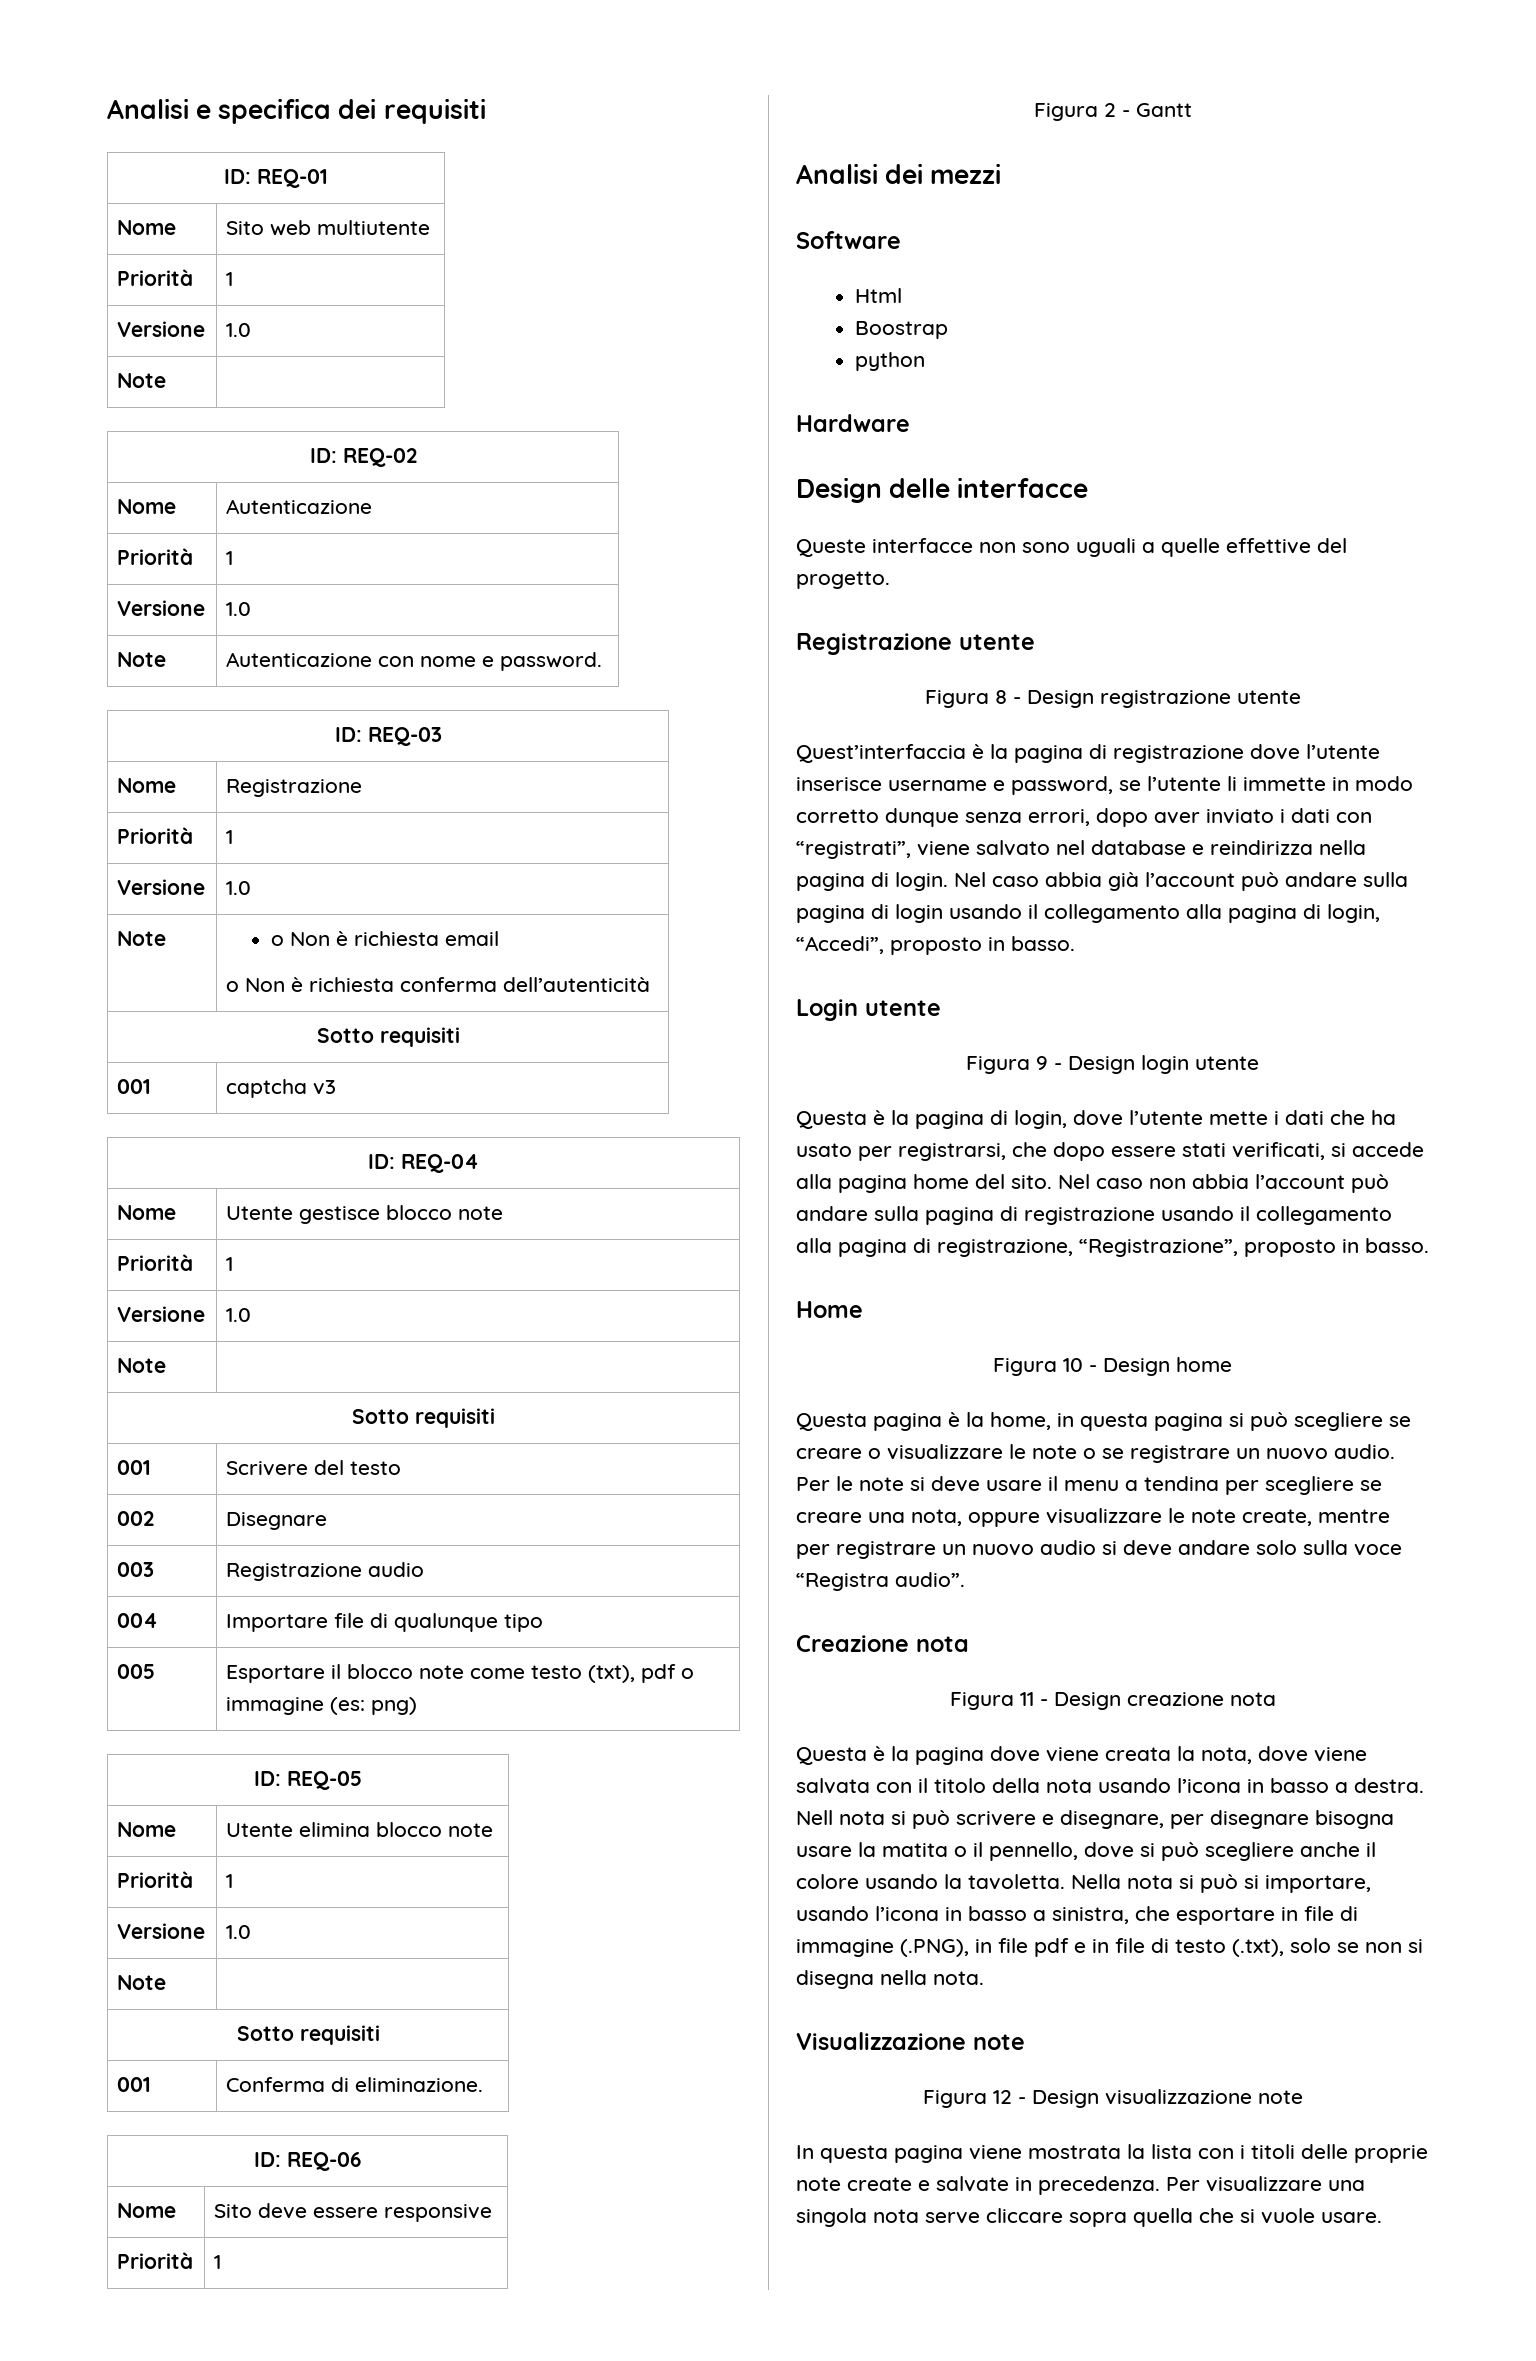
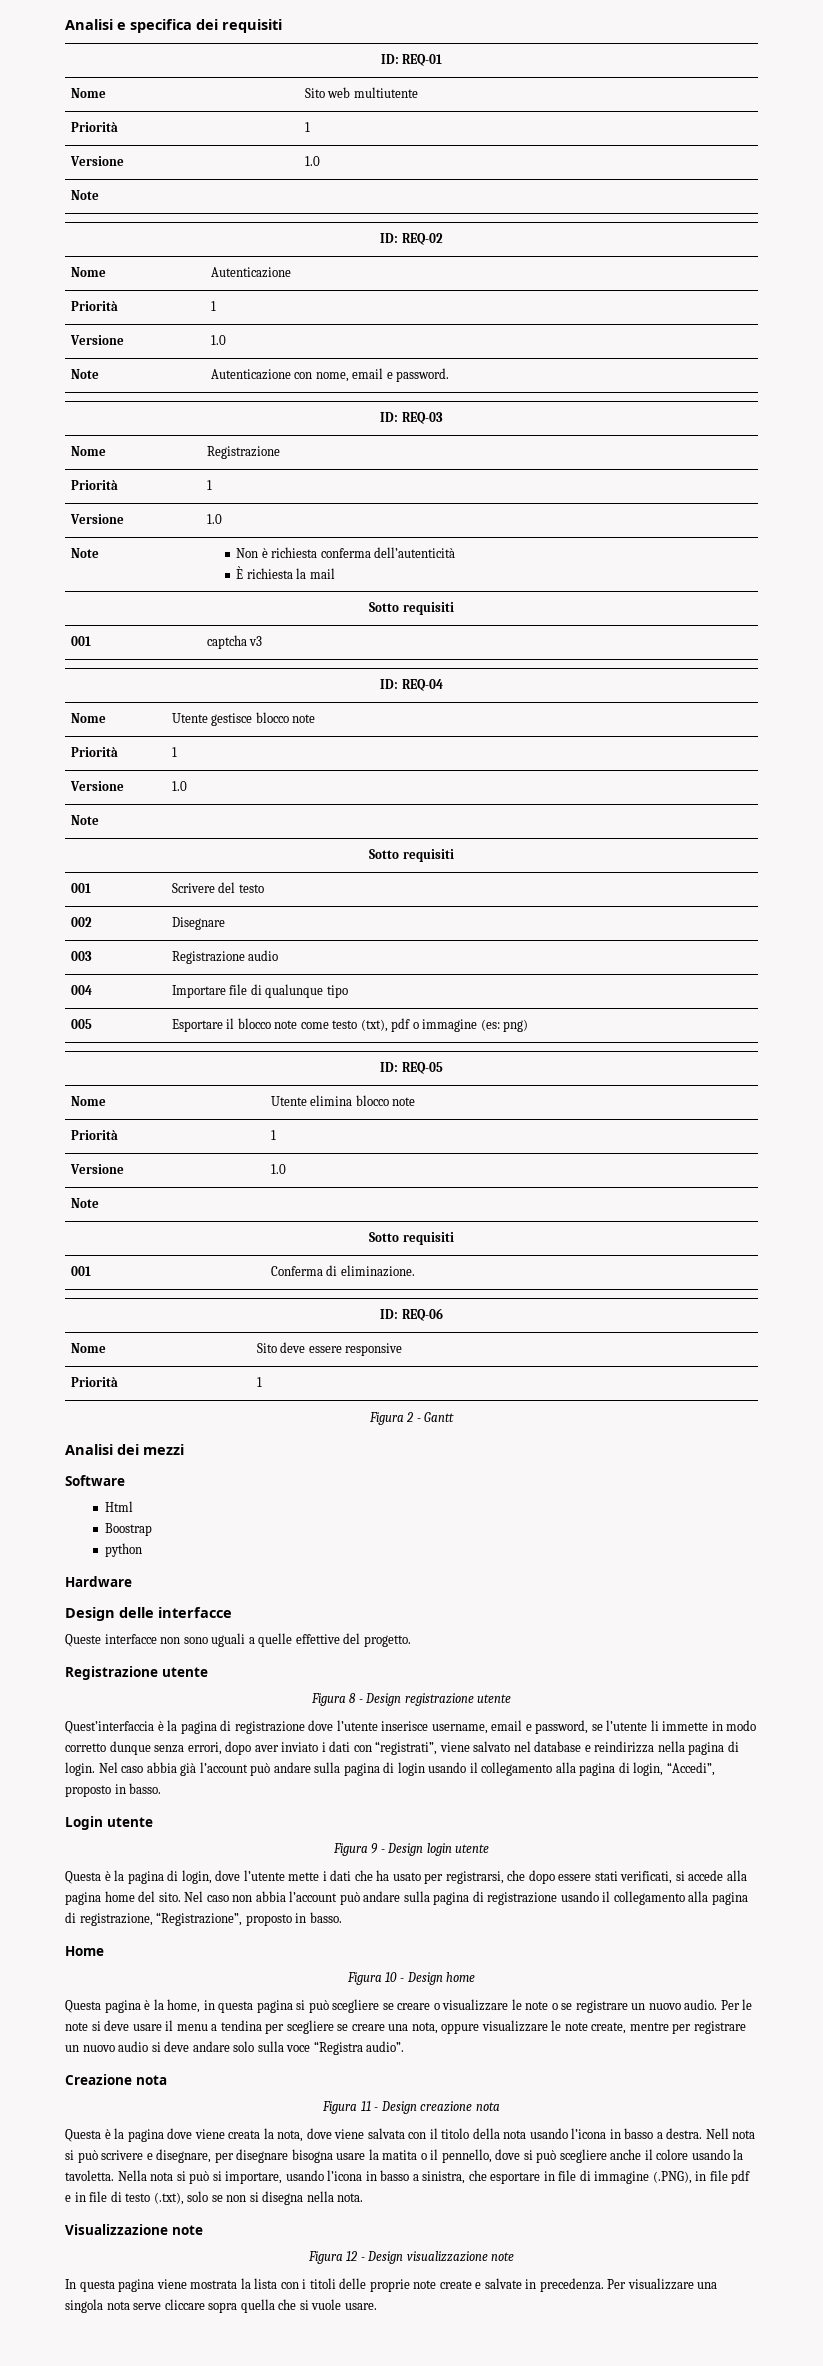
[420,656,477,667] nome -> [315,368,384,382] nome, email
[270,931,499,946] [226,981,240,992] o Non è richiesta email // o -> (99, 553) none
(651, 984) none -> [236,566,335,579] // È richiesta la mail
[888,780,987,791] username -> [431,1720,523,1734] username, email

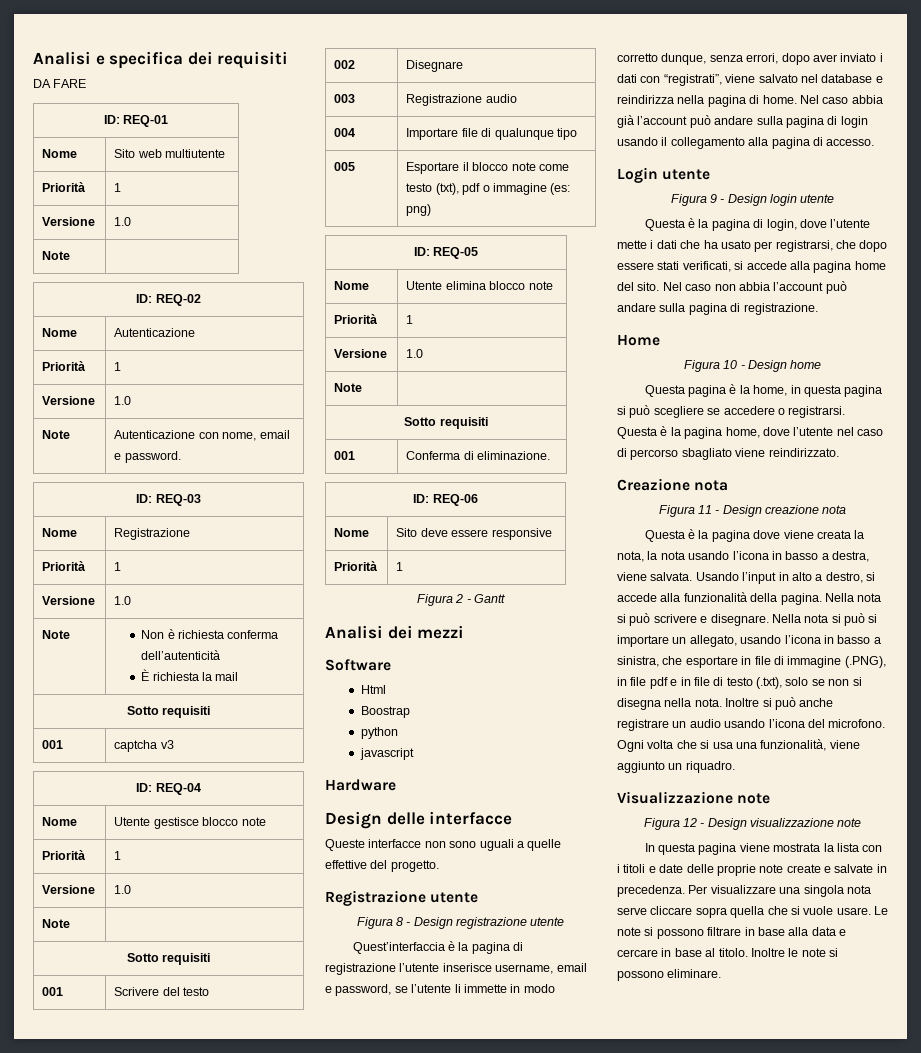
(282, 26) none -> [33,79,87,88] // DA FARE
(143, 1550) none -> [359,748,414,760] // javascript
[308,1720,334,1731] dove -> (396, 969) none
[109,1741,151,1755] dunque -> [661,53,707,65] dunque,
[65,1762,95,1776] login. -> [762,95,797,104] home.
[633,1762,715,1776] [65,1783,162,1797] login, “Accedi”, proposto in basso. -> [826,139,875,146] accesso.
[487,1891,748,1905] [65,1912,342,1926] registrazione usando il collegamento alla pagina di registrazione, “Registrazione”, proposto in basso. -> [743,303,818,315] registrazione.
[397,1999,753,2013] [65,2020,746,2034] [65,2041,405,2055] creare o visualizzare le note o se registrare un nuovo audio. Per le note si deve usare il menu a tendina per scegliere se creare una nota, oppure visualizzare le note create, mentre per registrare un nuovo audio si deve andare solo sulla voce “Registra audio”. -> [723,406,846,418] [617,426,883,439] [617,448,839,460] accedere o registrarsi. Questa è la pagina home, dove l’utente nel caso di percorso sbagliato viene reindirizzato.
[306,2128,500,2139] dove viene salvata con il titolo della -> [647,551,658,560] la
[666,2128,729,2139] destra. Nell -> [832,551,869,562] [617,572,875,584] [617,592,854,605] destra, viene salvata. Usando l’input in alto a destro, si accede alla funzionalità della pagina. Nella
[156,2149,744,2163] [65,2170,114,2181] disegnare, per disegnare bisogna usare la matita o il pennello, dove si può scegliere anche il colore usando la tavoletta. -> [710,614,769,626] disegnare.
[225,2171,283,2184] importare, -> [617,635,737,647] importare un allegato,
(364, 2197) none -> [725,697,834,710] [617,719,886,731] [617,739,860,752] [617,761,735,773] Inoltre si può anche registrare un audio usando l’icona del microfono. Ogni volta che si usa una funzionalità, viene aggiunto un riquadro.
(336, 2283) none -> [648,864,684,873] e date
(377, 2306) none -> [874,906,888,915] [617,927,846,939] [617,948,838,957] [617,969,722,981] Le note si possono filtrare in base alla data e cercare in base al titolo. Inoltre le note si possono eliminare.

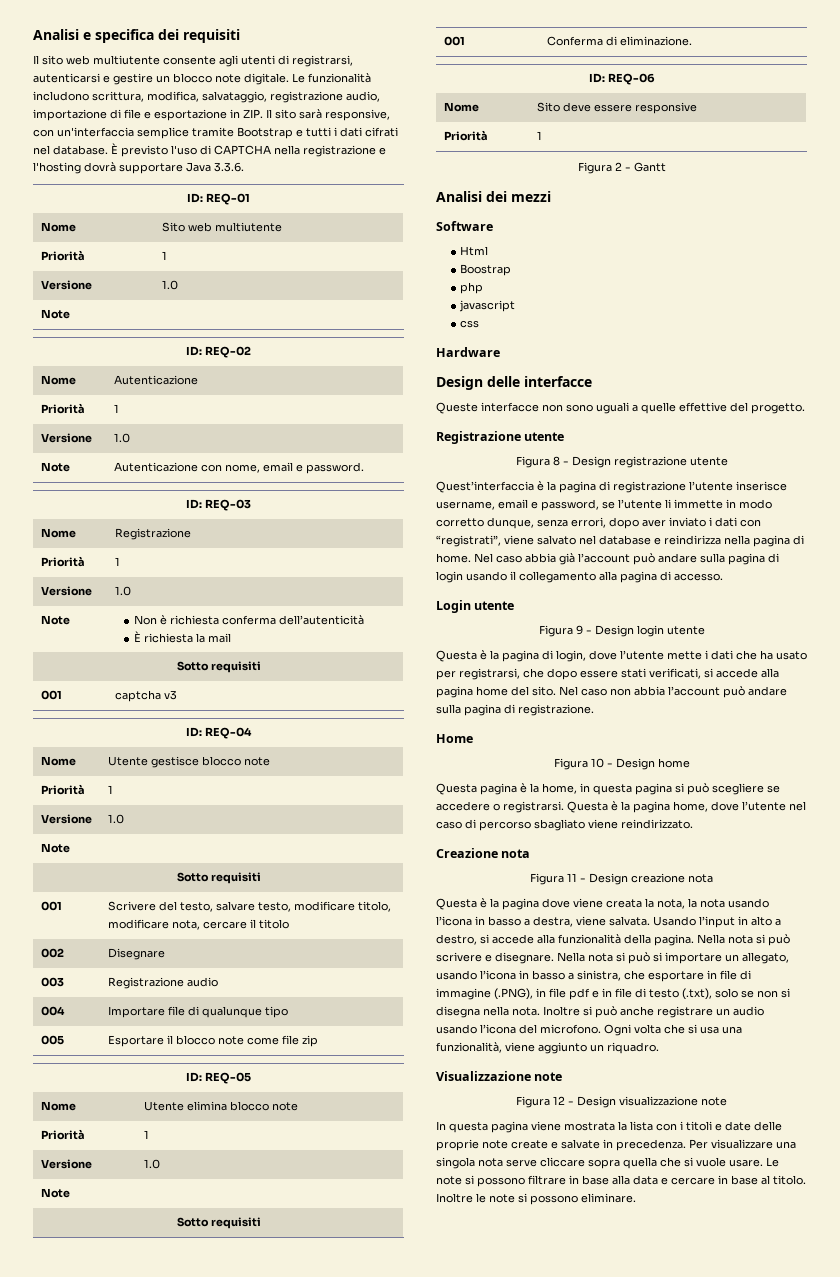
[33,79,87,88] DA FARE -> [33,55,353,67] [33,73,371,85] [33,91,380,103] [33,109,390,121] [33,127,398,139] [33,143,386,157] [33,162,244,174] Il sito web multiutente consente agli utenti di registrarsi, autenticarsi e gestire un blocco note digitale. Le funzionalità includono scrittura, modifica, salvataggio, registrazione audio, importazione di file e esportazione in ZIP. Il sito sarà responsive, con un'interfaccia semplice tramite Bootstrap e tutti i dati cifrati nel database. È previsto l'uso di CAPTCHA nella registrazione e l'hosting dovrà supportare Java 3.3.6.
[183,987,210,996] testo -> [179,901,391,912] [107,919,289,930] testo, salvare testo, modificare titolo, modificare nota, cercare il titolo
[406,183,571,195] [406,204,432,216] testo (txt), pdf o immagine (es: png) -> [281,1035,318,1047] file zip
[360,727,398,739] python -> [460,282,484,294] php
(414, 754) none -> [460,320,480,328] // css

